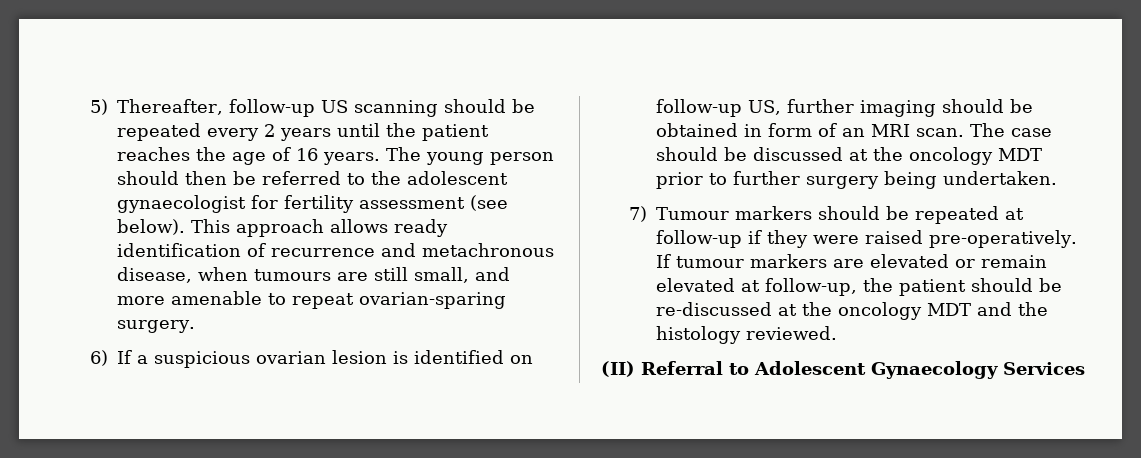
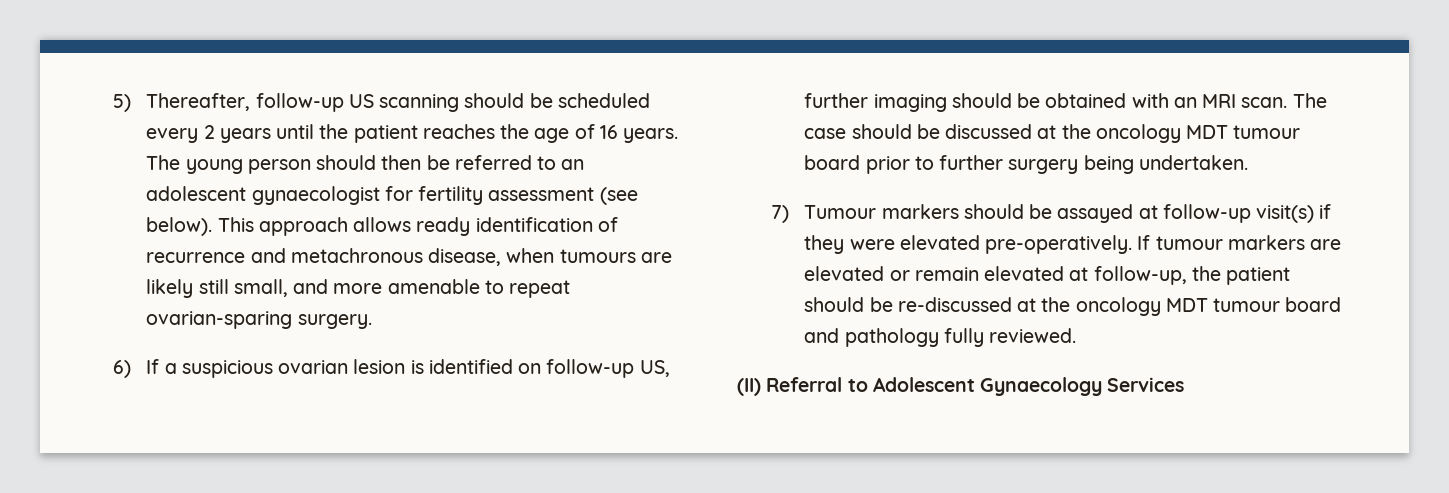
[117,123,202,141] repeated -> [557,93,650,108] scheduled
[371,171,402,185] the -> [561,159,585,170] an
(369, 276) none -> [146,279,194,298] likely
[744,123,838,137] in form of -> [1131,93,1169,108] with
(1043, 154) none -> [1233,125,1301,139] [804,155,861,170] tumour board
[915,206,1000,224] repeated -> [1057,204,1134,223] assayed
(743, 239) none -> [1256,205,1315,223] visit(s)
[865,230,924,244] raised -> [899,235,980,250] elevated
[977,302,1049,316] [656,326,742,344] and the histology -> [1213,297,1342,312] [804,328,984,347] tumour board and pathology fully

